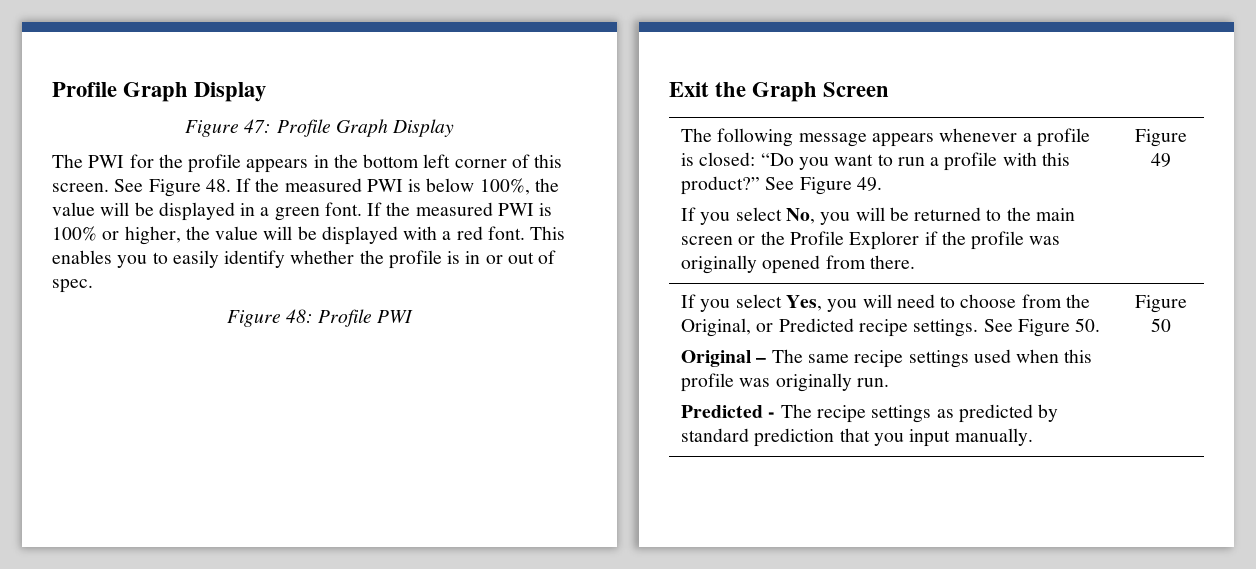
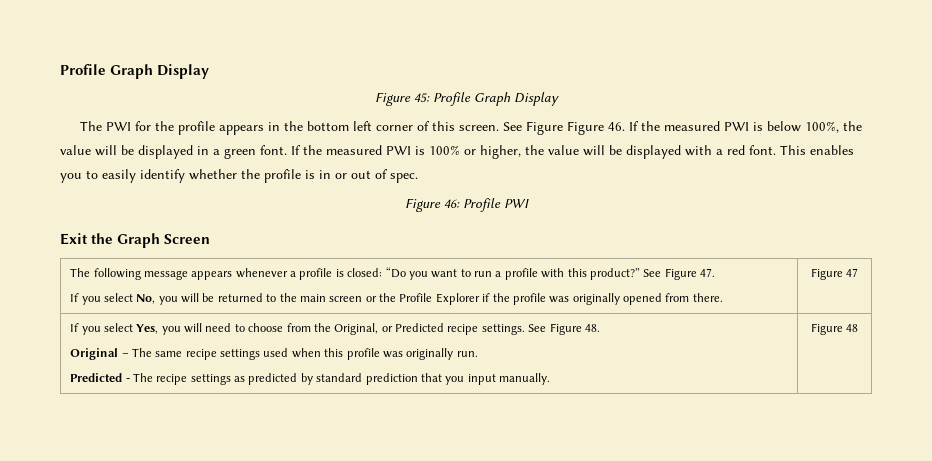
[244,119,272,133] 47: -> [413,93,430,103] 45:
[205,179,231,192] 48. -> [566,121,625,135] Figure 46.
[285,309,313,323] 48: -> [443,199,460,208] 46:
[856,177,882,191] 49. -> [700,268,716,277] 47.
[1151,153,1171,167] 49 -> [846,268,859,277] 47
[1075,318,1101,332] 50. -> [584,324,600,332] 48.
[1151,318,1171,332] 50 -> [846,324,859,332] 48

